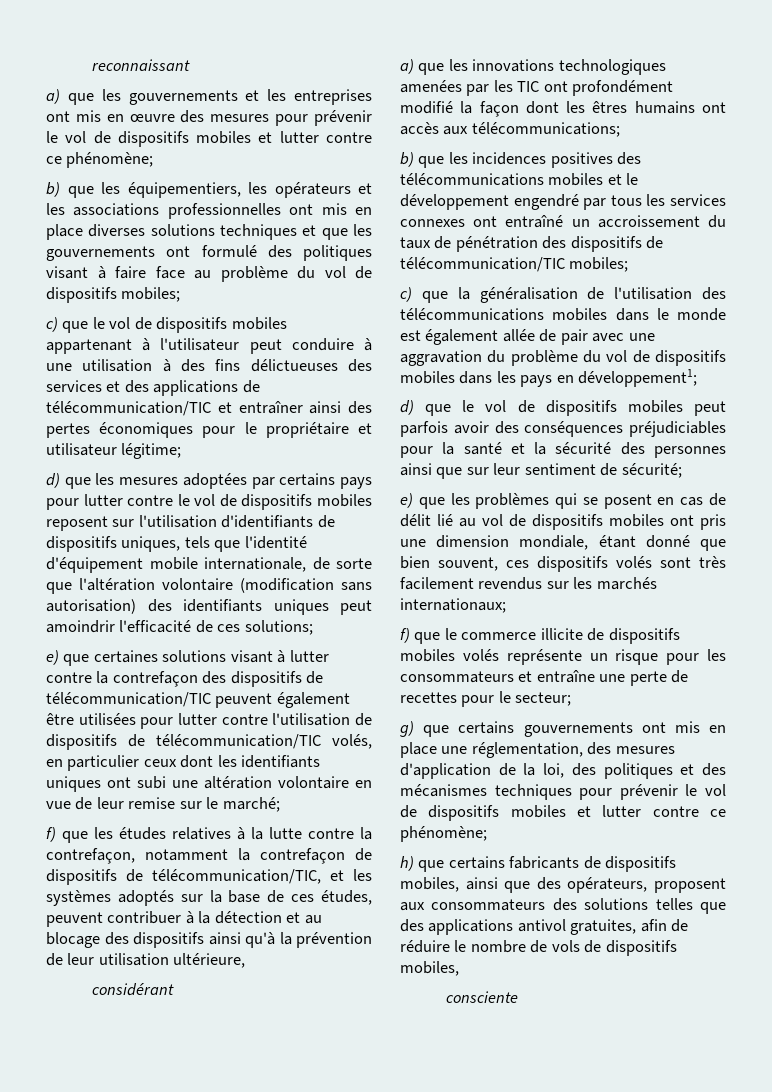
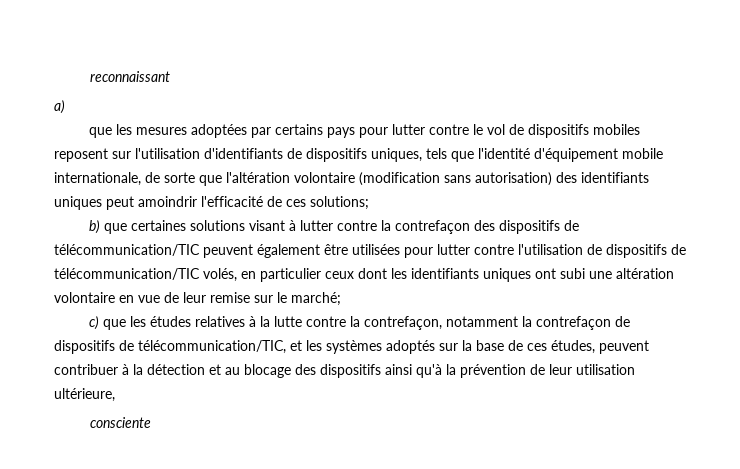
[67,89,372,105] [46,110,372,126] [46,131,372,147] [46,152,154,168] [46,182,372,198] [46,203,372,219] [46,224,372,240] [46,245,372,261] [46,266,372,282] [46,287,181,303] [46,317,287,333] [46,338,373,354] [46,359,372,372] [46,380,260,396] [46,401,372,416] [46,422,373,438] [46,443,182,459] [46,473,60,488] que les gouvernements et les entreprises ont mis en œuvre des mesures pour prévenir le vol de dispositifs mobiles et lutter contre ce phénomène; // b) que les équipementiers, les opérateurs et les associations professionnelles ont mis en place diverses solutions techniques et que les gouvernements ont formulé des politiques visant à faire face au problème du vol de dispositifs mobiles; // c) que le vol de dispositifs mobiles appartenant à l'utilisateur peut conduire à une utilisation à des fins délictueuses des services et des applications de télécommunication/TIC et entraîner ainsi des pertes économiques pour le propriétaire et utilisateur légitime; // d) -> (65, 107) //
[46,650,59,665] e) -> [89,220,101,234] b)
[46,827,56,842] f) -> [89,316,100,330] c)
[92,983,175,996] [400,59,666,75] [400,80,674,96] [400,101,726,117] [400,122,620,137] [400,152,642,168] [400,173,639,186] [400,194,726,210] [400,215,726,228] [400,236,664,252] [400,257,629,272] [400,287,726,303] [400,308,726,321] [400,329,655,345] [400,350,726,366] [400,369,698,387] [400,400,726,416] [400,421,726,437] [400,442,726,458] [400,463,682,479] [400,493,726,509] [400,514,726,530] [400,535,726,551] [400,556,726,572] [400,577,657,590] [400,598,506,613] [400,628,680,644] [400,649,726,665] [400,670,689,686] [400,691,572,707] [400,721,726,737] [400,742,675,758] [400,763,726,779] [400,784,726,800] [400,805,726,821] [400,826,487,842] [400,856,677,872] [400,877,726,893] [400,898,726,914] [400,919,689,935] [400,940,677,956] [400,961,459,976] // considérant // a) que les innovations technologiques amenées par les TIC ont profondément modifié la façon dont les êtres humains ont accès aux télécommunications; // b) que les incidences positives des télécommunications mobiles et le développement engendré par tous les services connexes ont entraîné un accroissement du taux de pénétration des dispositifs de télécommunication/TIC mobiles; // c) que la généralisation de l'utilisation des télécommunications mobiles dans le monde est également allée de pair avec une aggravation du problème du vol de dispositifs mobiles dans les pays en développement1; // d) que le vol de dispositifs mobiles peut parfois avoir des conséquences préjudiciables pour la santé et la sécurité des personnes ainsi que sur leur sentiment de sécurité; // e) que les problèmes qui se posent en cas de délit lié au vol de dispositifs mobiles ont pris une dimension mondiale, étant donné que bien souvent, ces dispositifs volés sont très facilement revendus sur les marchés internationaux; // f) que le commerce illicite de dispositifs mobiles volés représente un risque pour les consommateurs et entraîne une perte de recettes pour le secteur; // g) que certains gouvernements ont mis en place une réglementation, des mesures d'application de la loi, des politiques et des mécanismes techniques pour prévenir le vol de dispositifs mobiles et lutter contre ce phénomène; // h) que certains fabricants de dispositifs mobiles, ainsi que des opérateurs, proposent aux consommateurs des solutions telles que des applications antivol gratuites, afin de réduire le nombre de vols de dispositifs mobiles, -> (115, 395) none

